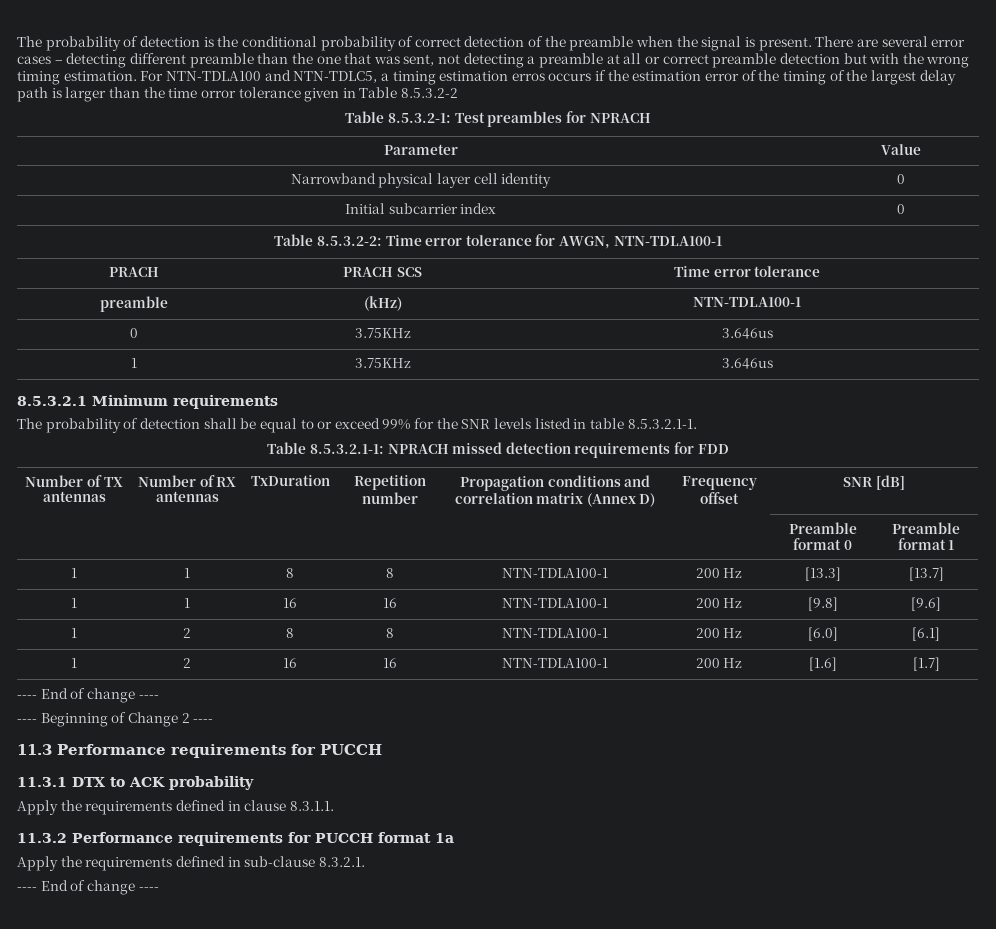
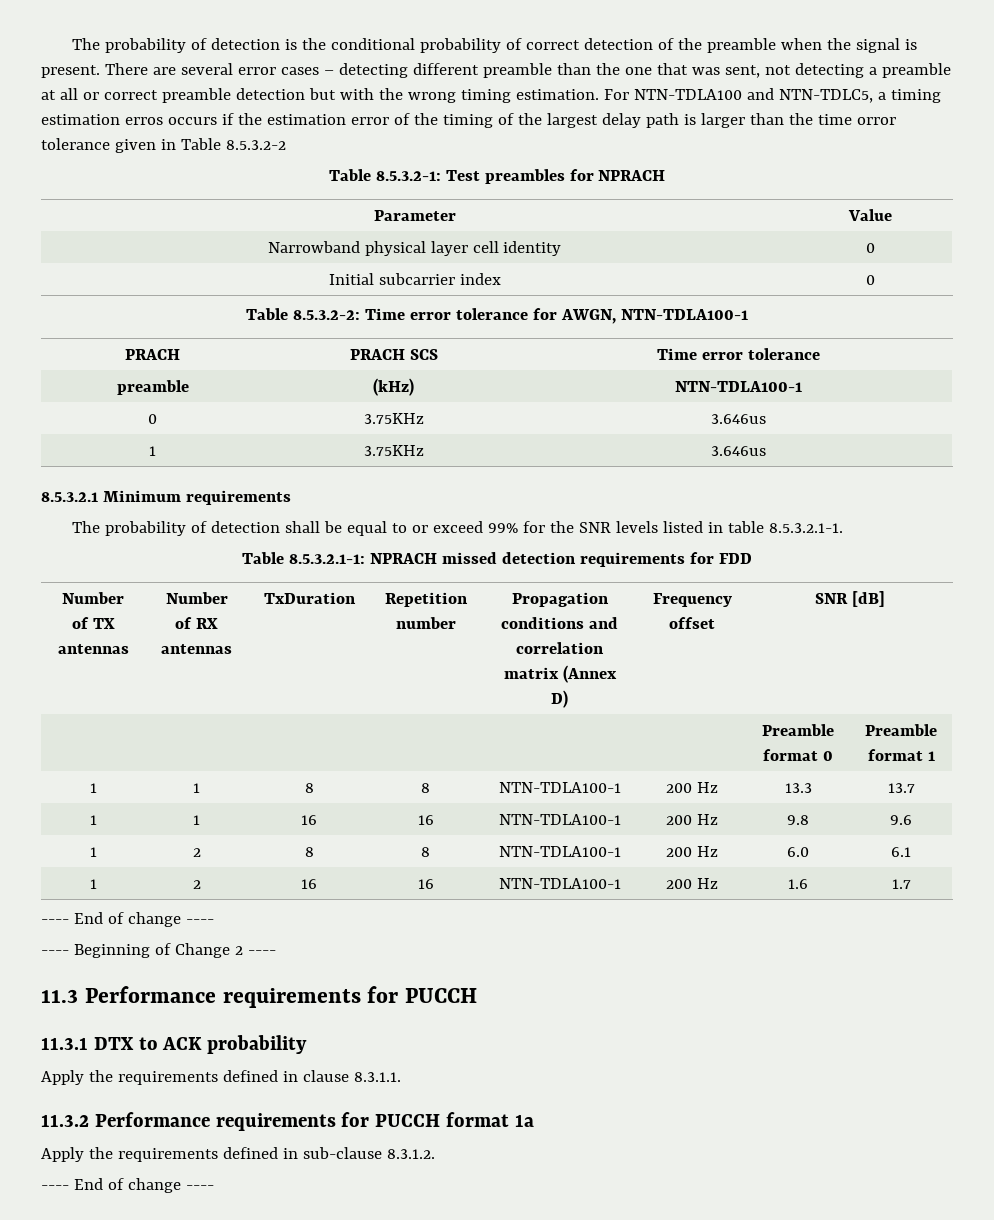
[804,567,841,581] [908,567,944,581] [13.3] | [13.7] -> [784,783,812,793] [887,783,915,793] 13.3 | 13.7
[807,597,838,611] [911,597,941,611] [9.8] | [9.6] -> [787,815,809,825] [890,815,912,825] 9.8 | 9.6
[807,627,838,641] [912,627,940,641] [6.0] | [6.1] -> [787,847,809,857] [891,847,911,857] 6.0 | 6.1
[808,657,837,671] [912,657,940,671] [1.6] | [1.7] -> [788,879,808,889] [891,879,911,889] 1.6 | 1.7
[318,857,365,867] 8.3.2.1. -> [386,1149,435,1159] 8.3.1.2.

